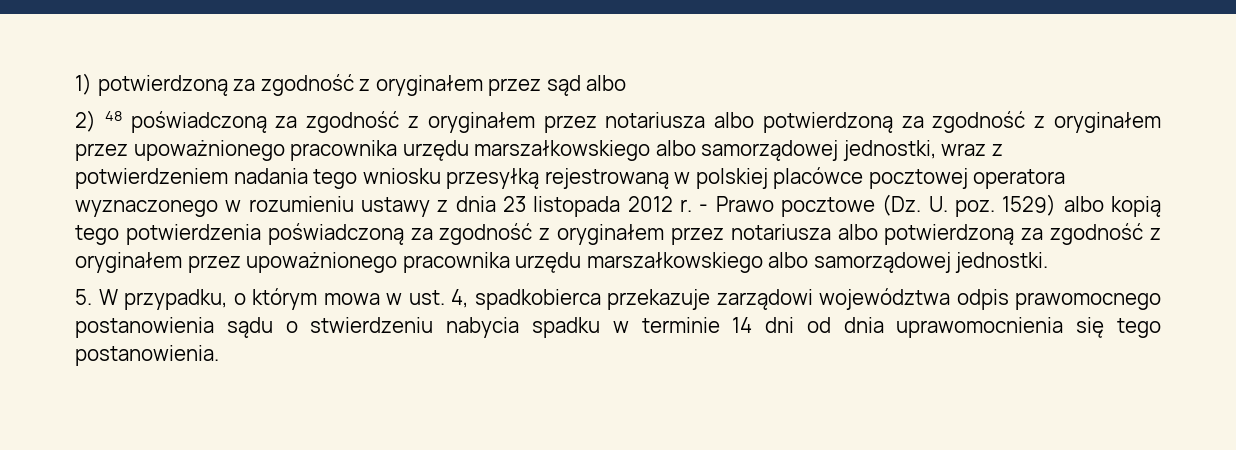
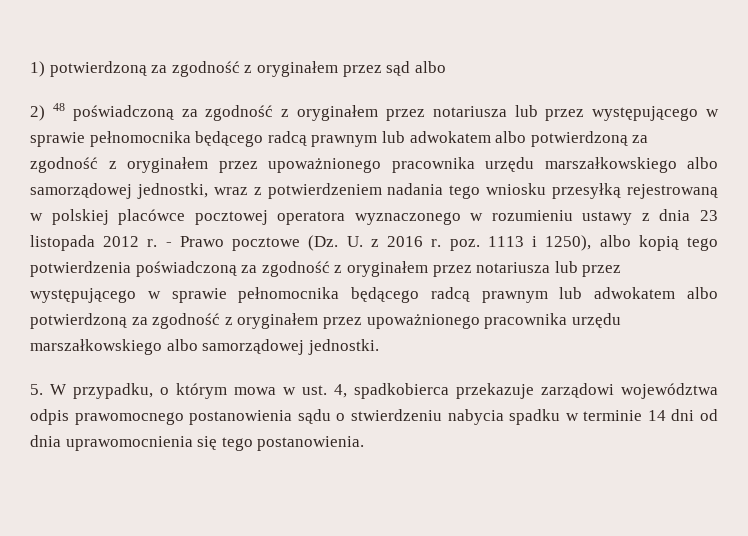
(706, 120) none -> [514,105,719,121] [30,131,491,147] lub przez występującego w sprawie pełnomocnika będącego radcą prawnym lub adwokatem
[955,194,1057,217] poz. 1529) -> [370,235,592,251] z 2016 r. poz. 1113 i 1250),
(831, 232) none -> [554,261,622,277] [30,287,676,303] lub przez występującego w sprawie pełnomocnika będącego radcą prawnym lub adwokatem

